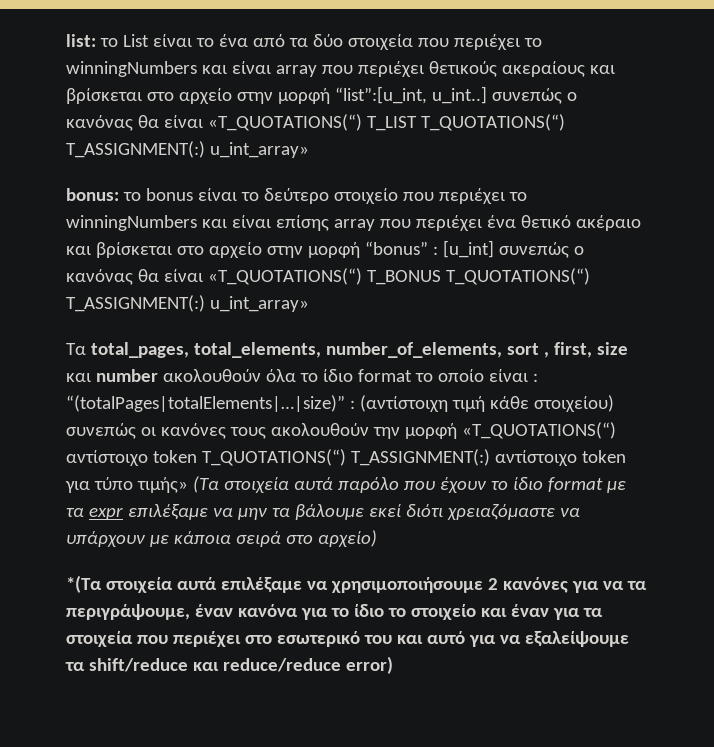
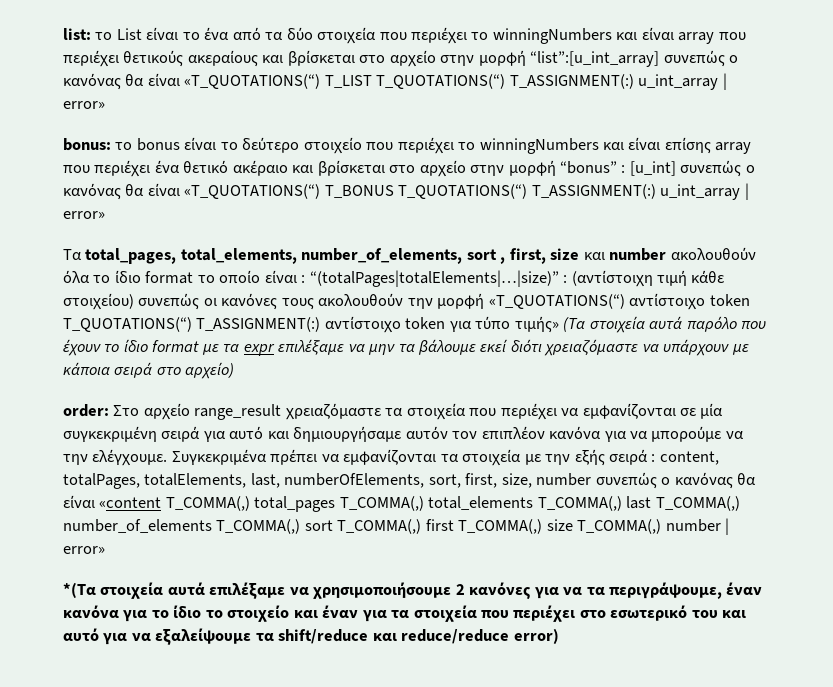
[334,86,487,104] “list”:[u_int, u_int..] -> [530,51,660,67] “list”:[u_int_array]
[209,142,309,158] u_int_array» -> [638,73,727,90] [63,101,105,109] u_int_array | error»
[209,296,309,312] u_int_array» -> [660,183,749,200] [63,211,105,219] u_int_array | error»
(377, 538) none -> [63,403,723,420] [63,426,743,443] [63,449,719,466] [63,472,756,489] [63,495,740,512] [63,518,730,535] [63,546,105,554] // order: Στο αρχείο range_result χρειαζόμαστε τα στοιχεία που περιέχει να εμφανίζονται σε μία συγκεκριμένη σειρά για αυτό και δημιουργήσαμε αυτόν τον επιπλέον κανόνα για να μπορούμε να την ελέγχουμε. Συγκεκριμένα πρέπει να εμφανίζονται τα στοιχεία με την εξής σειρά : content, totalPages, totalElements, last, numberOfElements, sort, first, size, number συνεπώς ο κανόνας θα είναι «content T_COMMA(,) total_pages T_COMMA(,) total_elements T_COMMA(,) last T_COMMA(,) number_of_elements T_COMMA(,) sort T_COMMA(,) first T_COMMA(,) size T_COMMA(,) number | error»

